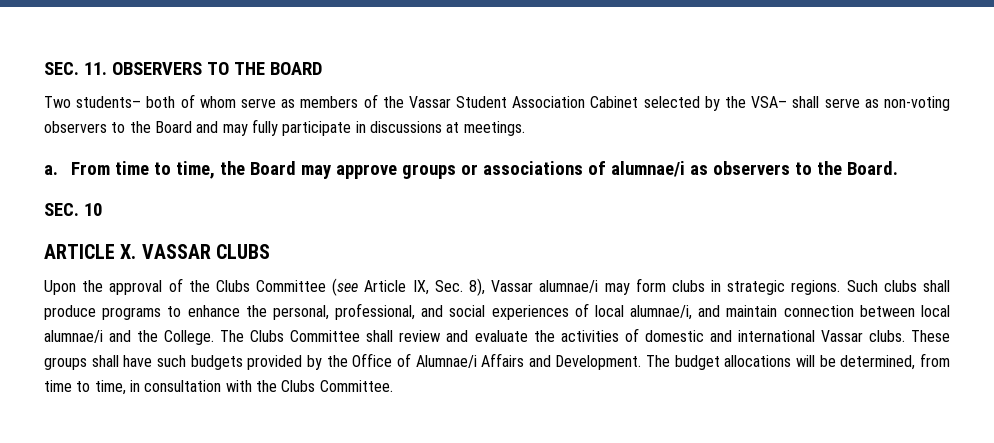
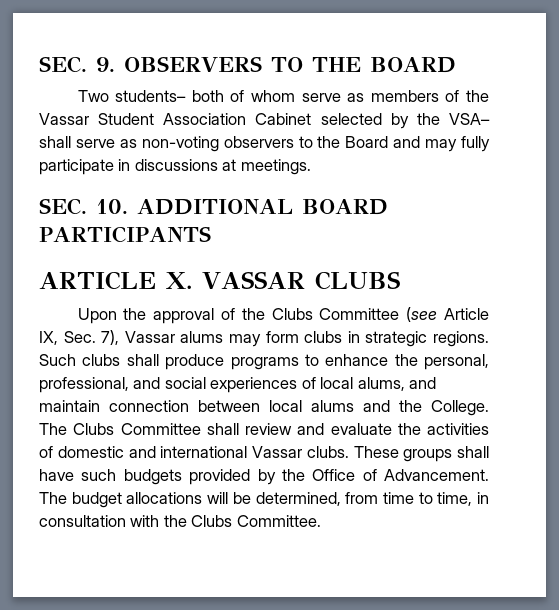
[44,62,107,75] SEC. 11. -> [39,56,115,73] SEC. 9.
[44,161,899,179] [44,203,102,216] a. From time to time, the Board may approve groups or associations of alumnae/i as observers to the Board. // SEC. 10 -> [39,198,388,215] [39,226,211,243] SEC. 10. ADDITIONAL BOARD PARTICIPANTS
[469,278,599,296] 8), Vassar alumnae/i -> [101,330,224,345] 7), Vassar alums
[630,305,693,320] alumnae/i, -> [357,377,405,391] alums,
[44,330,103,343] alumnae/i -> [311,400,354,412] alums
[415,353,642,370] Alumnae/i Affairs and Development. -> [384,469,489,481] Advancement.

